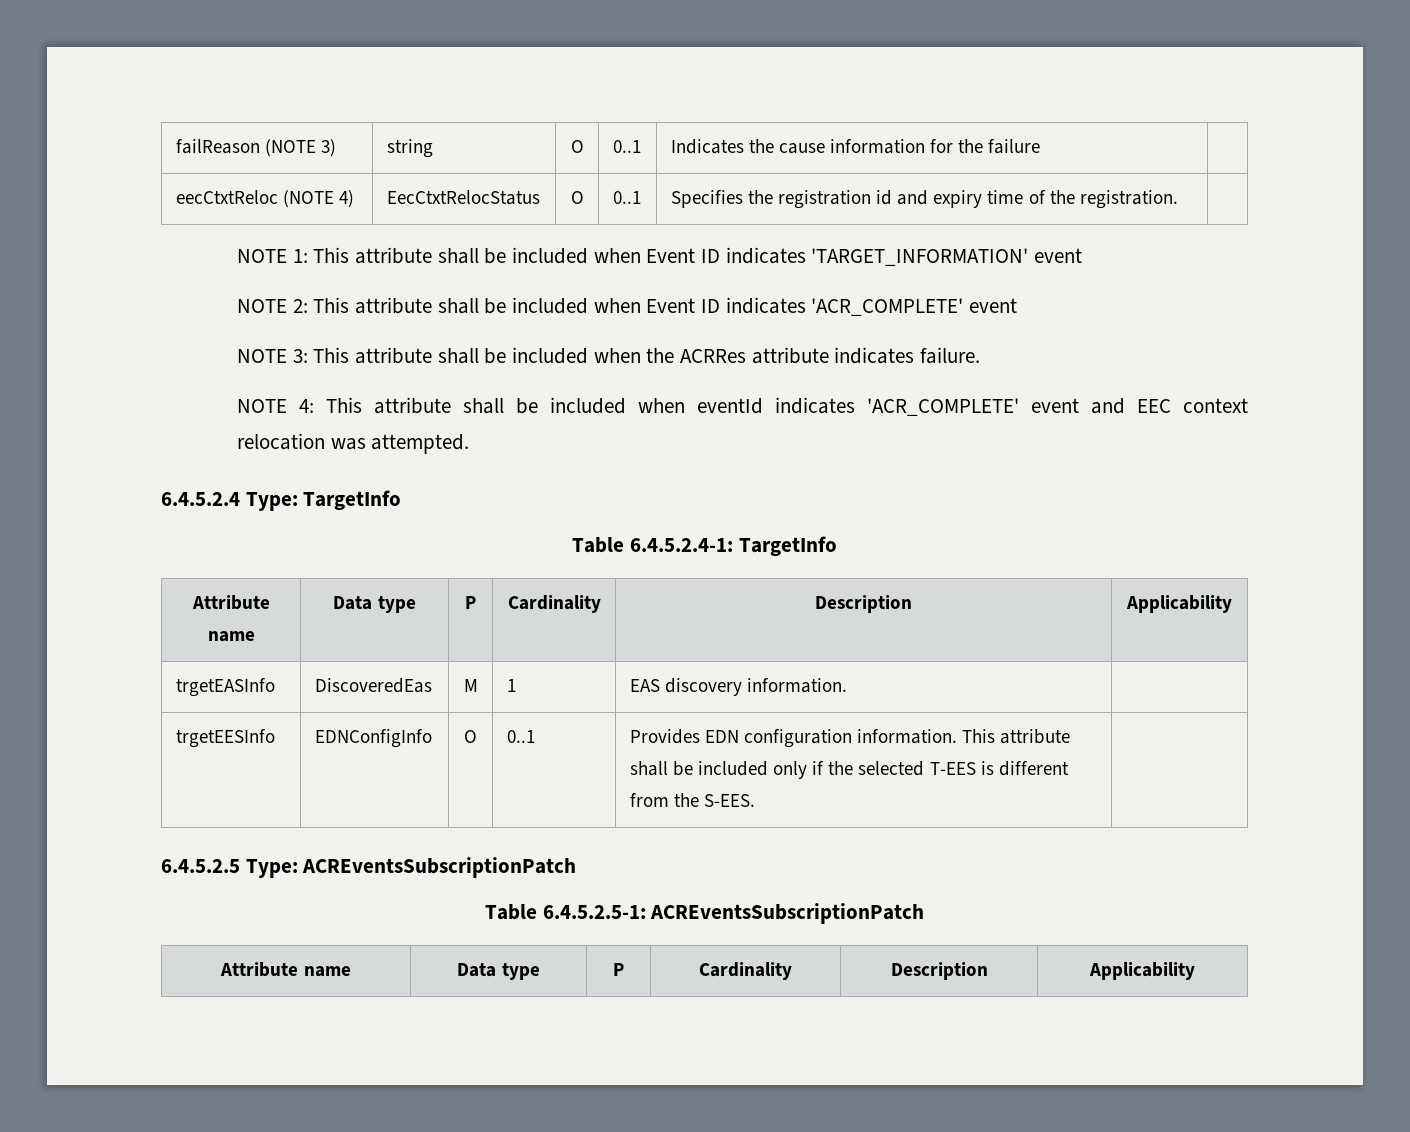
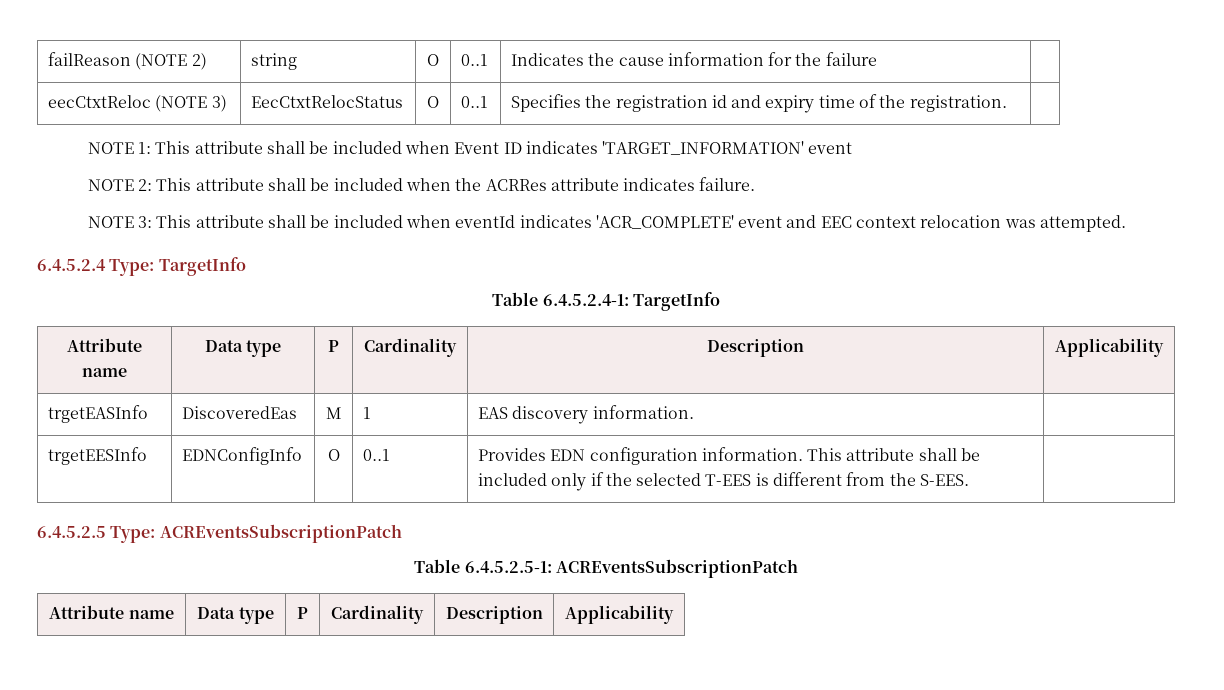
[320,139,336,157] 3) -> [191,53,207,70] 2)
[338,190,354,208] 4) -> [211,95,227,112] 3)
[646,297,1017,316] [236,347,641,364] Event ID indicates 'ACR_COMPLETE' event // NOTE 3: This attribute shall be included when -> (451, 184) none
[298,399,314,413] 4: -> [137,216,152,228] 3:

